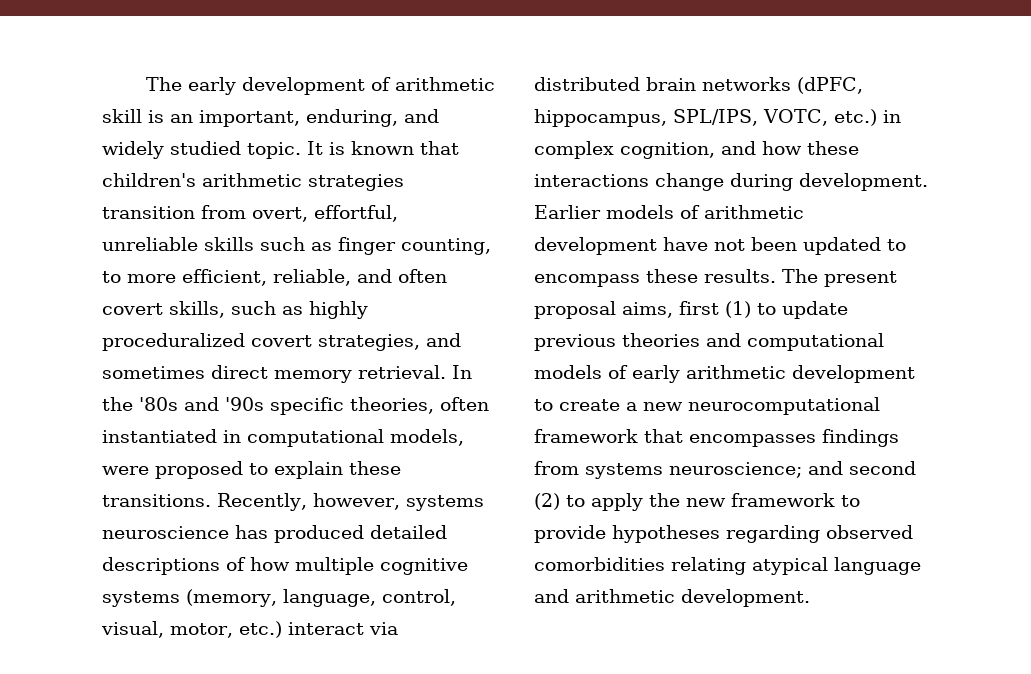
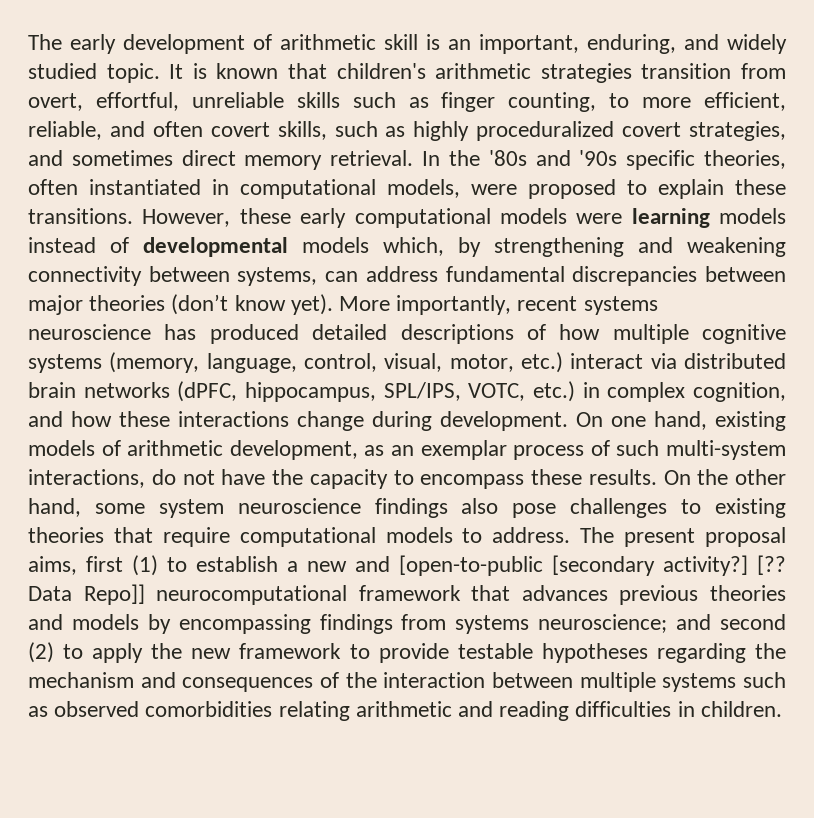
[217,493,400,511] Recently, however, -> [142,208,786,228] [28,237,786,257] [28,266,786,286] [28,294,578,315] However, these early computational models were learning models instead of developmental models which, by strengthening and weakening connectivity between systems, can address fundamental discrepancies between major theories (don’t know yet). More importantly, recent
[534,205,804,219] [534,237,906,255] [534,269,776,287] Earlier models of arithmetic development have not been updated to encompass these results. -> [576,411,786,431] [28,440,787,460] [28,469,786,489] [28,498,786,518] [28,527,571,547] On one hand, existing models of arithmetic development, as an exemplar process of such multi-system interactions, do not have the capacity to encompass these results. On the other hand, some system neuroscience findings also pose challenges to existing theories that require computational models to address.
[782,301,848,319] [534,333,884,351] [534,365,915,383] [534,397,880,415] [534,429,816,447] update previous theories and computational models of early arithmetic development to create a new neurocomputational framework that encompasses -> [196,555,786,576] [28,584,786,605] [28,614,311,634] establish a new and [open-to-public [secondary activity?] [?? Data Repo]] neurocomputational framework that advances previous theories and models by encompassing
(606, 534) none -> [457,643,533,659] testable
[826,525,913,539] [534,557,921,575] [534,589,810,607] observed comorbidities relating atypical language and arithmetic development. -> [755,643,786,659] [28,672,786,692] [28,701,782,721] the mechanism and consequences of the interaction between multiple systems such as observed comorbidities relating arithmetic and reading difficulties in children.

